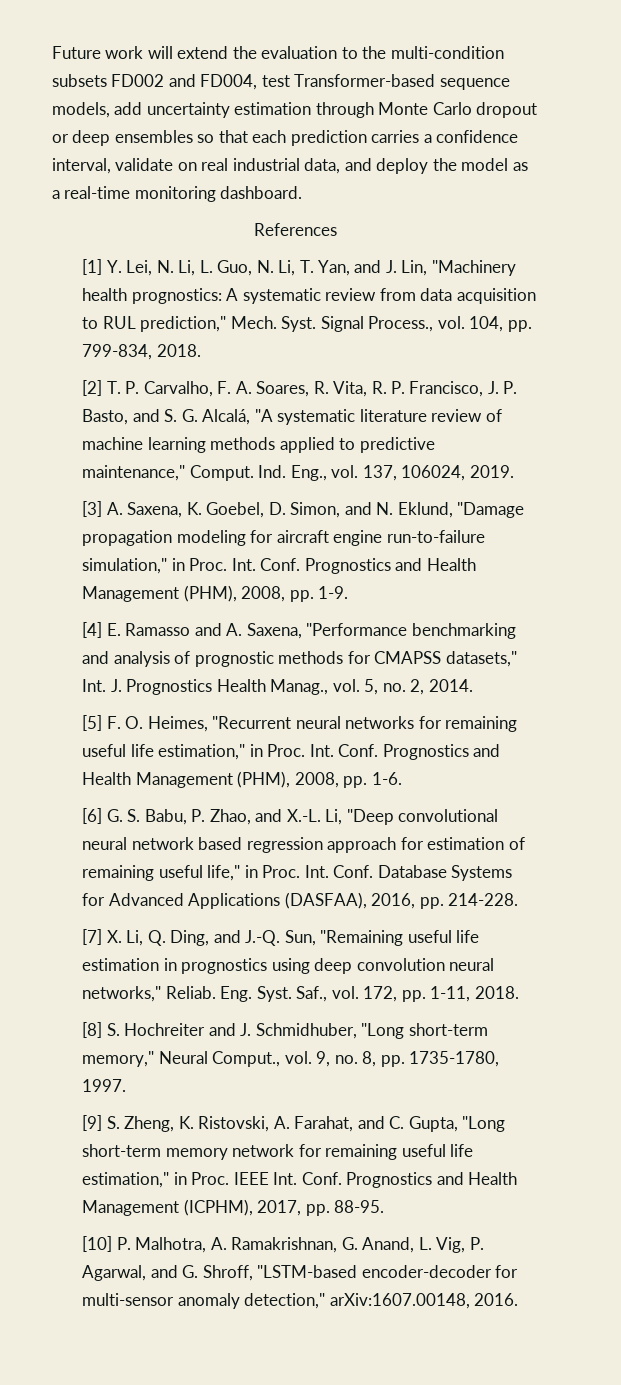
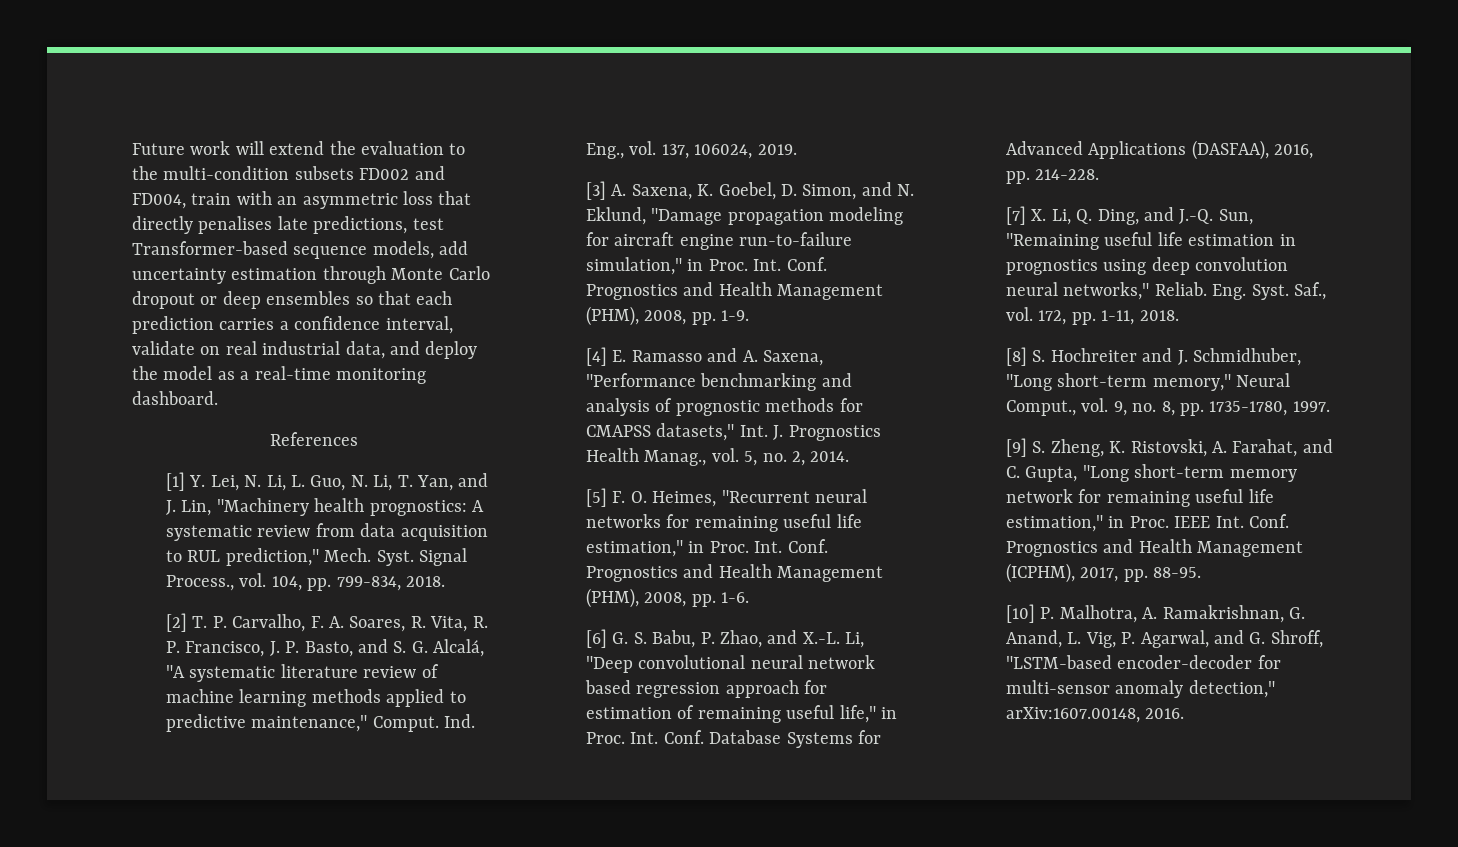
(258, 82) none -> [191,191,472,209] [132,216,408,234] train with an asymmetric loss that directly penalises late predictions,

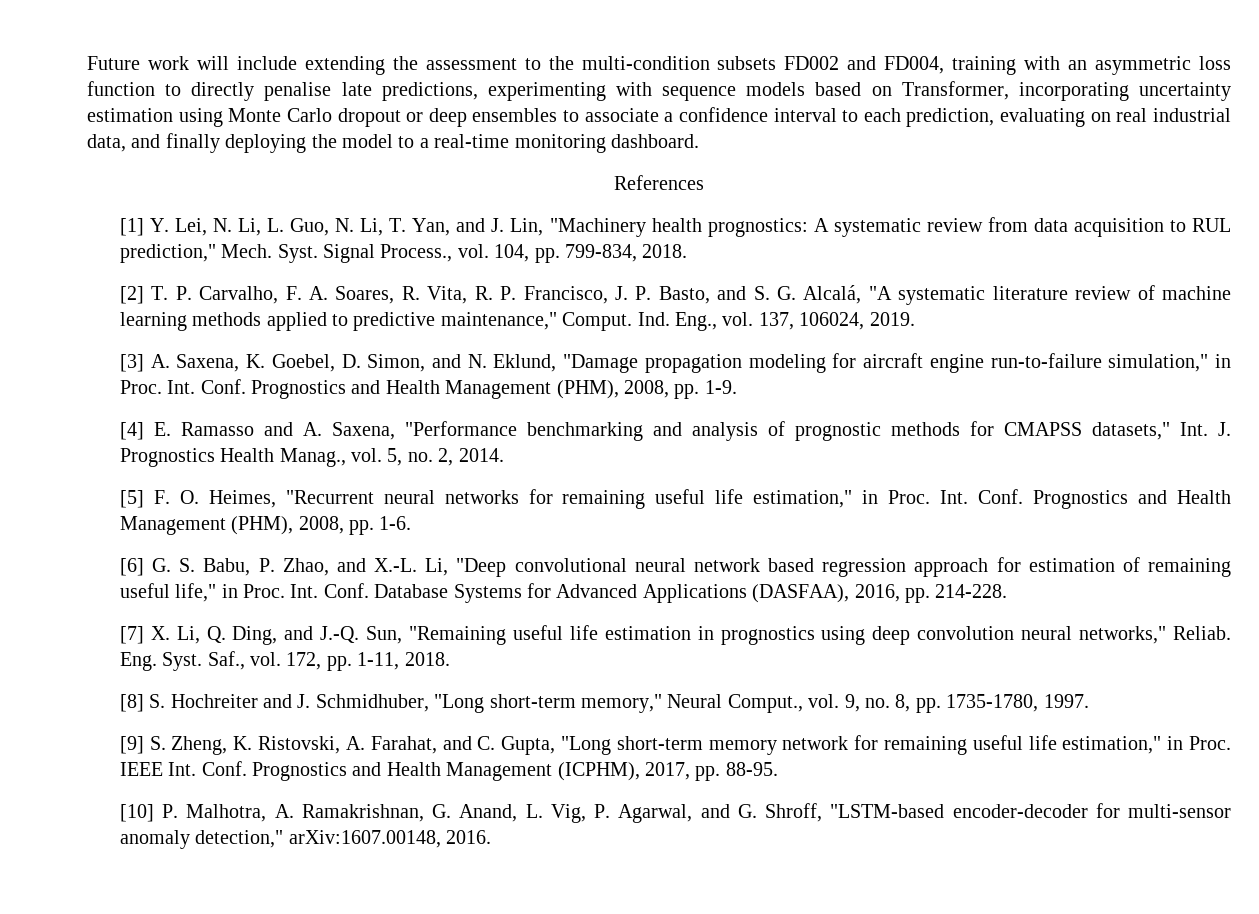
[269,141,444,155] extend the evaluation -> [236,56,517,75] include extending the assessment
[191,193,232,205] train -> [952,56,1017,75] training
[438,191,472,205] [132,216,444,234] [132,241,469,259] that directly penalises late predictions, test Transformer-based sequence models, add -> [87,81,1129,101] function to directly penalise late predictions, experimenting with sequence models based on Transformer, incorporating
[322,266,386,284] through -> [178,108,223,127] using
[355,291,453,305] [132,316,453,334] [132,341,195,355] so that each prediction carries a confidence interval, validate -> [563,107,1086,127] to associate a confidence interval to each prediction, evaluating
[425,341,478,359] deploy -> [165,133,307,153] finally deploying
[217,371,235,380] as -> [398,136,415,148] to

